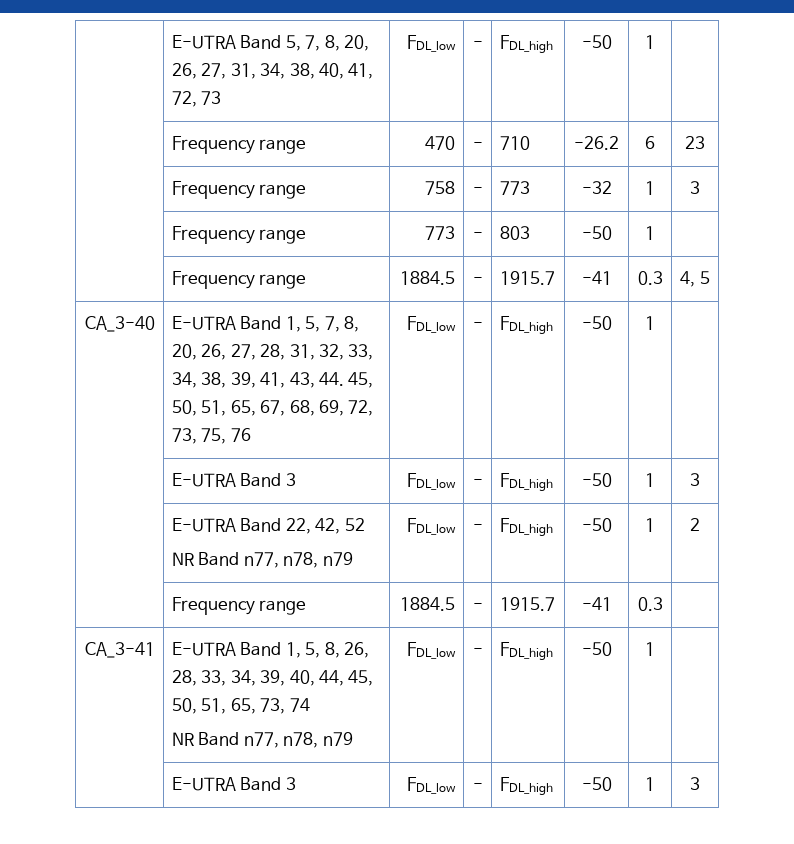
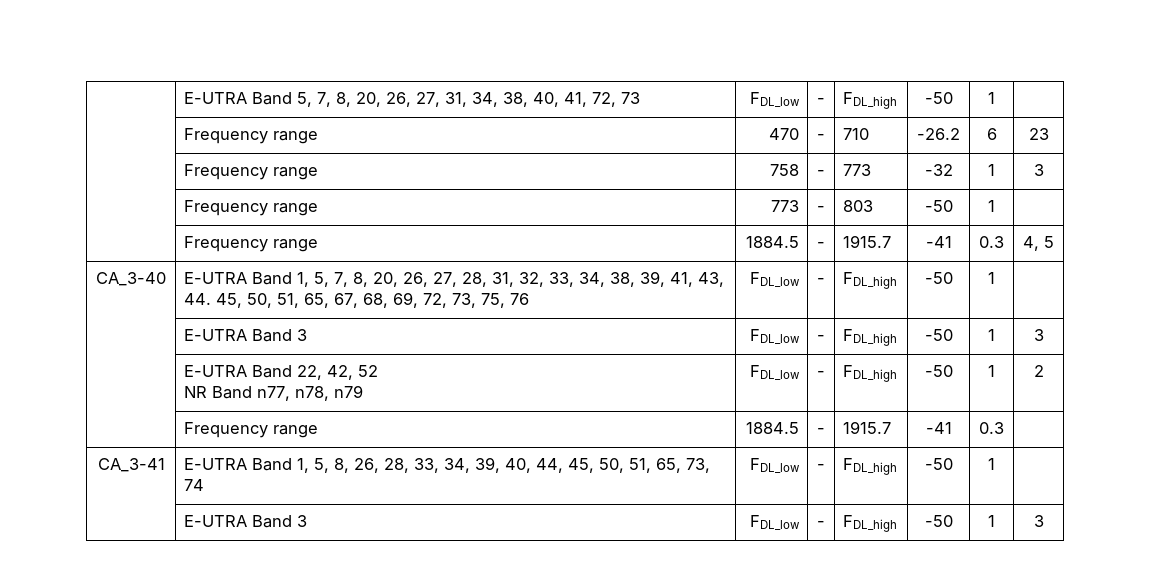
[171,732,353,748] // NR Band n77, n78, n79 -> (205, 485) none

